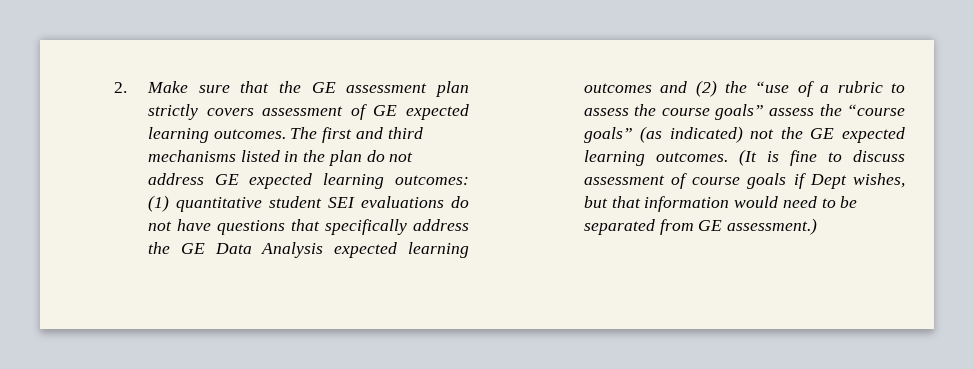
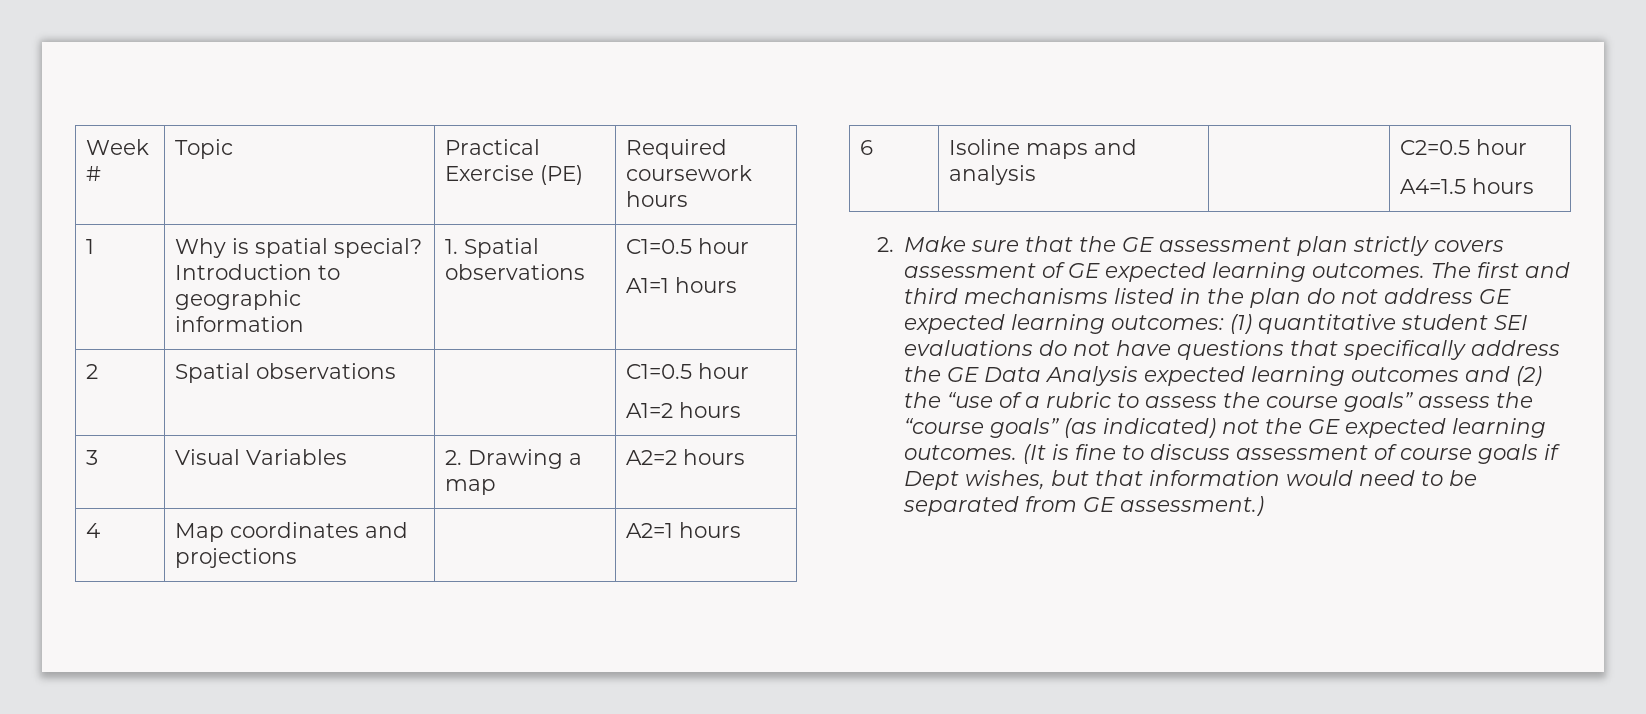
(113, 87) none -> [85,139,149,155] [85,166,101,181] [174,139,233,159] [444,139,540,155] [444,165,583,185] [625,139,727,159] [625,165,752,181] [625,191,688,207] [85,239,94,254] [174,238,422,258] [174,264,340,280] [174,290,301,310] [174,316,304,332] [444,238,539,258] [444,264,585,280] [625,238,749,254] [625,277,737,293] [85,364,98,379] [174,363,396,383] [625,363,749,379] [625,402,741,418] [85,450,98,465] [174,449,347,465] [444,449,582,469] [444,479,496,495] [625,449,745,465] [85,523,100,538] [174,522,408,542] [174,548,297,568] [625,522,741,538] [859,140,873,155] [948,139,1137,159] [948,165,1036,185] [1399,139,1527,155] [1399,178,1534,194] Week # | Topic | Practical Exercise (PE) | Required coursework hours // 1 | Why is spatial special? Introduction to geographic information | 1. Spatial observations | C1=0.5 hour // A1=1 hours // 2 | Spatial observations | | C1=0.5 hour // A1=2 hours // 3 | Visual Variables | 2. Drawing a map | A2=2 hours // 4 | Map coordinates and projections | | A2=1 hours // 6 | Isoline maps and analysis | | C2=0.5 hour // A4=1.5 hours //

